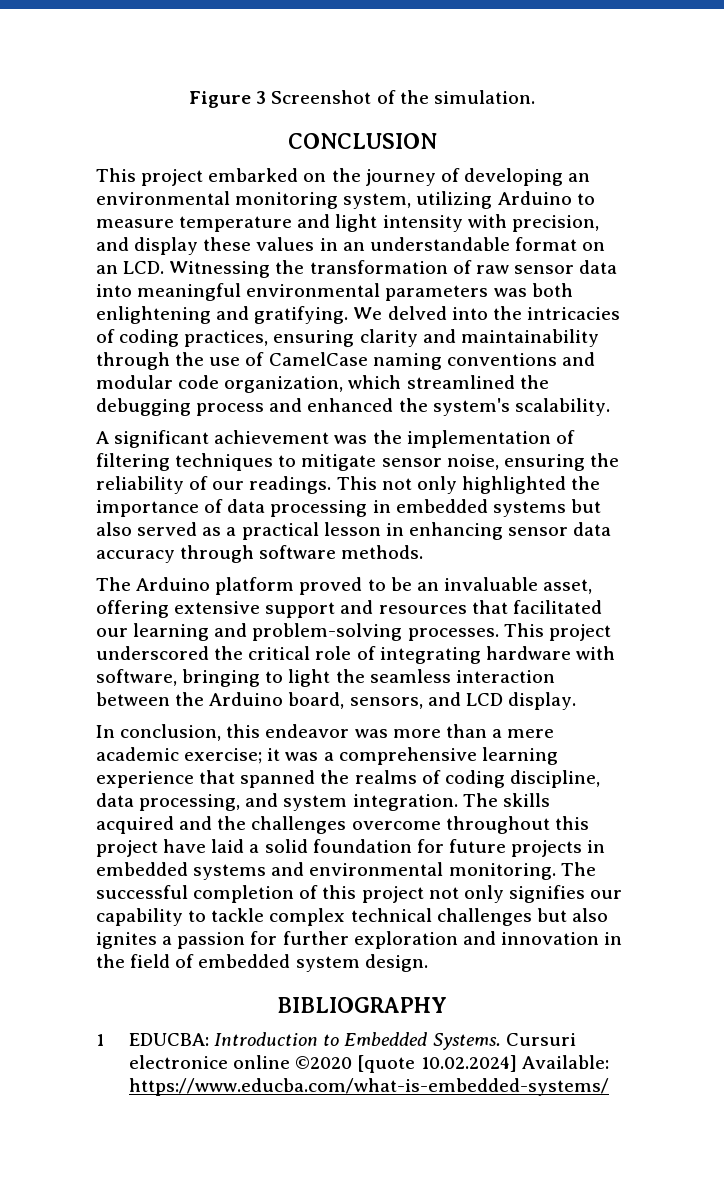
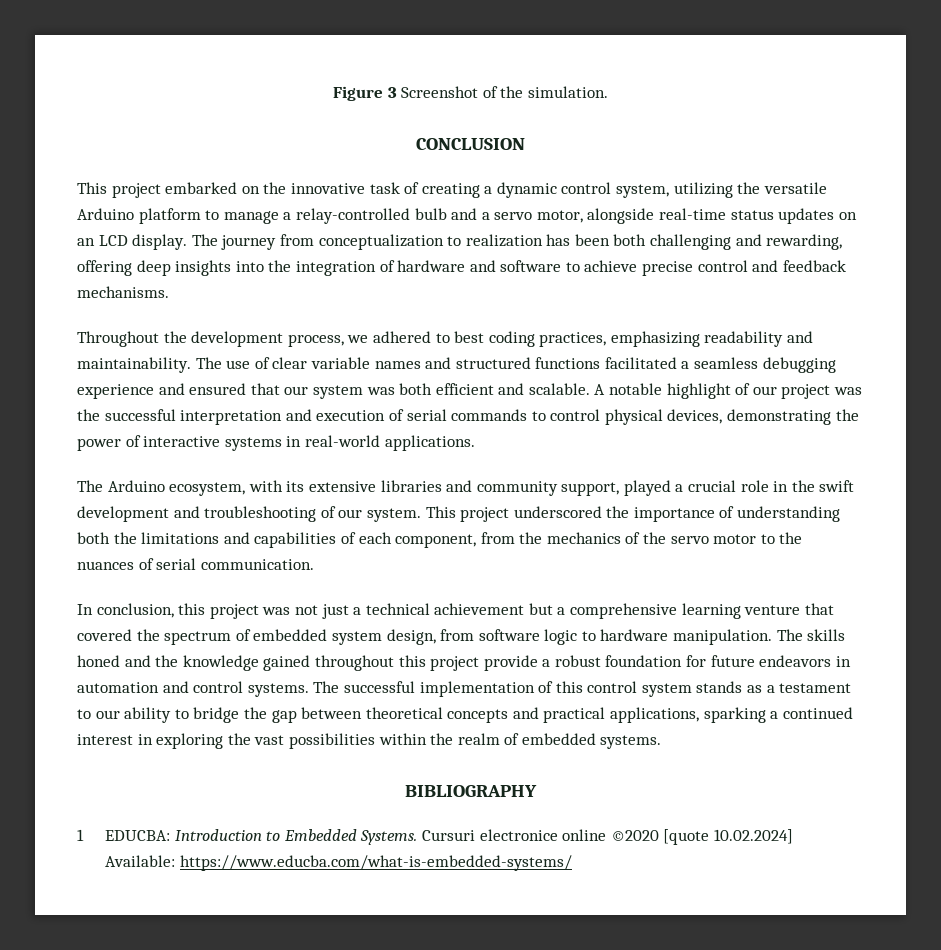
[365,168,591,186] [96,191,595,209] [96,214,599,232] [96,237,606,255] [96,260,618,278] [96,283,573,301] [96,306,620,324] [96,329,599,347] [96,352,595,370] [96,375,549,393] [96,398,610,416] [96,430,575,448] [96,453,619,471] [96,476,601,494] [96,499,601,517] [96,522,612,540] [96,545,424,563] [96,577,593,595] [96,600,602,618] [96,623,611,641] [96,646,615,664] [96,669,555,687] [96,692,576,710] [96,724,555,741] [96,747,558,765] [96,770,600,788] [96,793,458,811] journey of developing an environmental monitoring system, utilizing Arduino to measure temperature and light intensity with precision, and display these values in an understandable format on an LCD. Witnessing the transformation of raw sensor data into meaningful environmental parameters was both enlightening and gratifying. We delved into the intricacies of coding practices, ensuring clarity and maintainability through the use of CamelCase naming conventions and modular code organization, which streamlined the debugging process and enhanced the system's scalability. // A significant achievement was the implementation of filtering techniques to mitigate sensor noise, ensuring the reliability of our readings. This not only highlighted the importance of data processing in embedded systems but also served as a practical lesson in enhancing sensor data accuracy through software methods. // The Arduino platform proved to be an invaluable asset, offering extensive support and resources that facilitated our learning and problem-solving processes. This project underscored the critical role of integrating hardware with software, bringing to light the seamless interaction between the Arduino board, sensors, and LCD display. // In conclusion, this endeavor was more than a mere academic exercise; it was a comprehensive learning experience that spanned the realms of coding discipline, data processing, and system integration. -> [290,182,827,198] [77,208,857,224] [77,234,843,250] [77,260,846,276] [77,286,169,298] [77,331,814,347] [77,357,836,373] [77,383,863,399] [77,409,859,425] [77,435,475,451] [77,480,855,496] [77,506,841,522] [77,532,803,548] [77,558,314,570] [77,603,834,619] [77,629,773,645] innovative task of creating a dynamic control system, utilizing the versatile Arduino platform to manage a relay-controlled bulb and a servo motor, alongside real-time status updates on an LCD display. The journey from conceptualization to realization has been both challenging and rewarding, offering deep insights into the integration of hardware and software to achieve precise control and feedback mechanisms. // Throughout the development process, we adhered to best coding practices, emphasizing readability and maintainability. The use of clear variable names and structured functions facilitated a seamless debugging experience and ensured that our system was both efficient and scalable. A notable highlight of our project was the successful interpretation and execution of serial commands to control physical devices, demonstrating the power of interactive systems in real-world applications. // The Arduino ecosystem, with its extensive libraries and community support, played a crucial role in the swift development and troubleshooting of our system. This project underscored the importance of understanding both the limitations and capabilities of each component, from the mechanics of the servo motor to the nuances of serial communication. // In conclusion, this project was not just a technical achievement but a comprehensive learning venture that covered the spectrum of embedded system design, from software logic to hardware manipulation.
[96,816,174,834] acquired -> [77,655,120,667] honed
[251,816,441,834] challenges overcome -> [182,655,311,671] knowledge gained
[163,839,606,857] [96,862,556,880] have laid a solid foundation for future projects in embedded systems and environmental monitoring. -> [483,655,851,671] [77,681,309,697] provide a robust foundation for future endeavors in automation and control systems.
[193,885,295,903] completion -> [419,681,535,697] implementation
[361,885,623,903] [96,908,608,926] [96,931,623,949] [96,954,428,972] project not only signifies our capability to tackle complex technical challenges but also ignites a passion for further exploration and innovation in the field of embedded system design. -> [587,681,852,697] [77,707,853,723] [77,733,662,749] control system stands as a testament to our ability to bridge the gap between theoretical concepts and practical applications, sparking a continued interest in exploring the vast possibilities within the realm of embedded systems.

